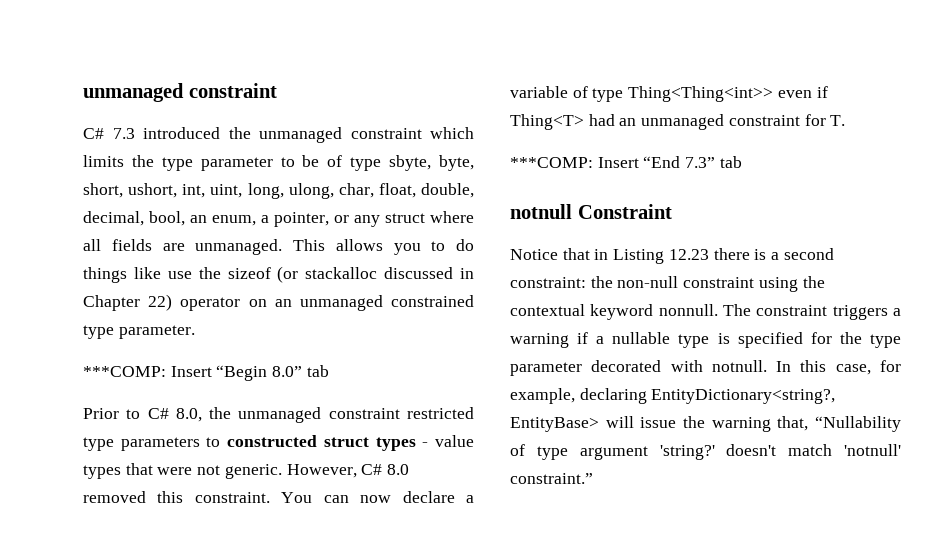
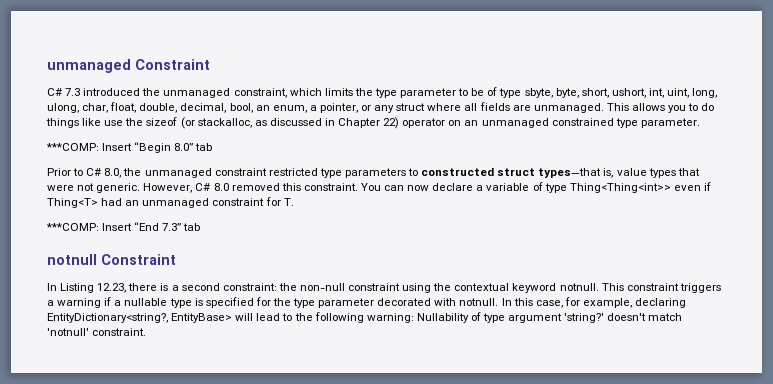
[83,83,277,102] unmanaged constraint -> [47,59,210,73] unmanaged Constraint
[350,128,422,139] constraint -> [233,88,287,98] constraint,
[305,267,378,279] stackalloc -> [197,118,267,128] stackalloc, as
[375,437,429,451] types - -> [538,168,614,178] types—that is,
[510,248,709,264] Notice that in Listing 12.23 -> [47,283,127,293] In Listing 12.23,
[658,304,751,316] nonnull. The -> [559,283,624,291] notnull. This
[640,416,901,432] issue the warning that, “Nullability -> [256,312,469,323] lead to the following warning: Nullability
[510,473,593,484] constraint.” -> [92,328,147,336] constraint.

